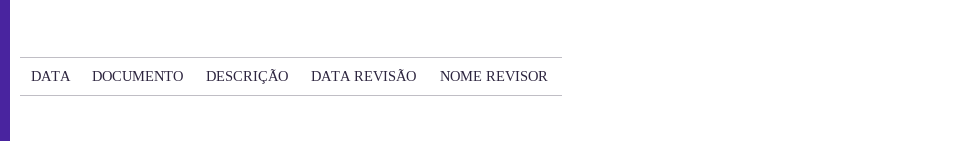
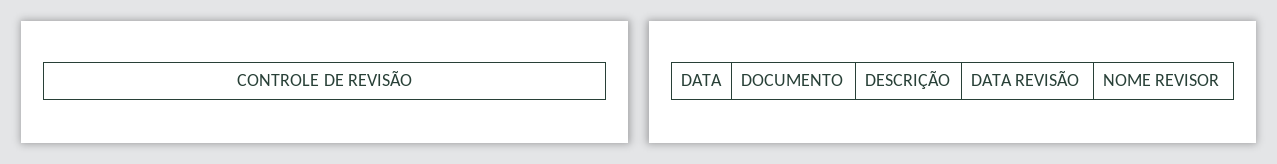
(30, 76) none -> [236,70,413,86] CONTROLE DE REVISÃO //

